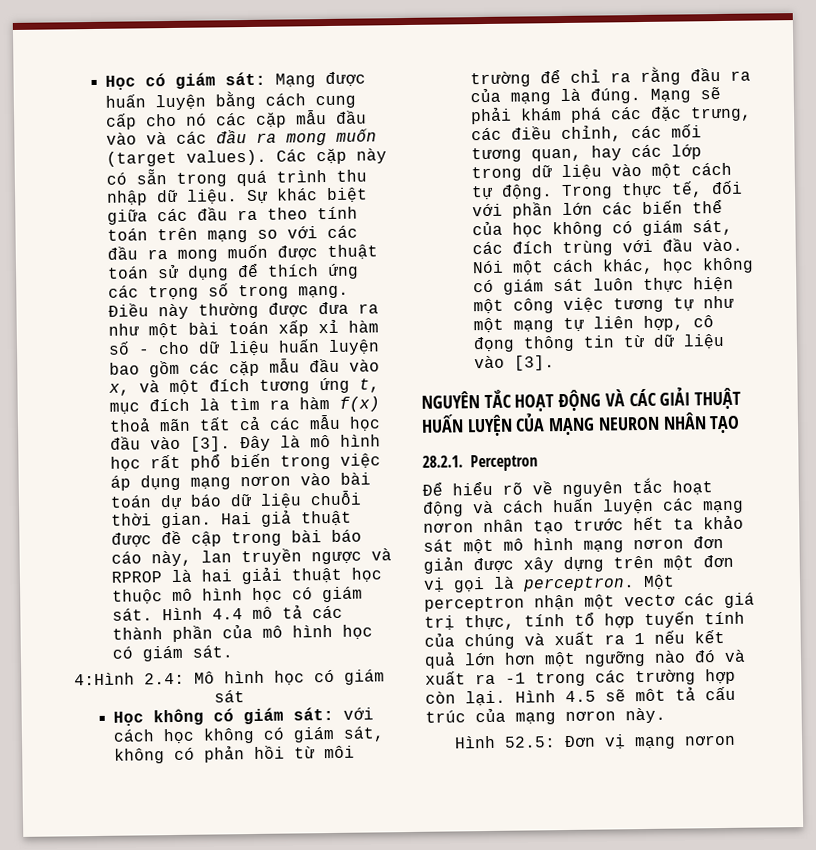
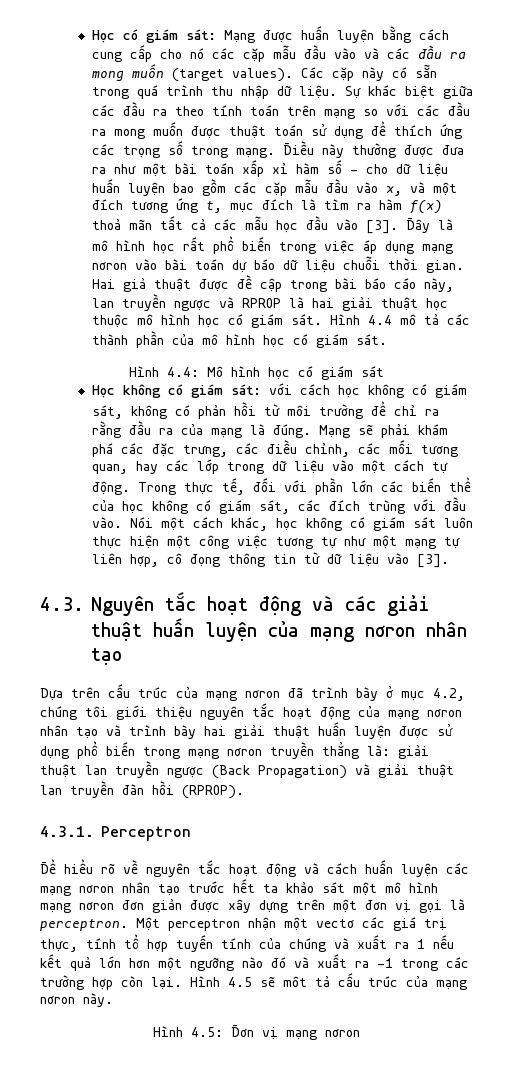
[73,672,185,686] 4:Hình 2.4: -> [129,366,199,377] Hình 4.4:
[421,387,742,412] [421,412,741,437] [422,455,463,468] NGUYÊN TẮC HOẠT ĐỘNG VÀ CÁC GIẢI THUẬT HUẤN LUYỆN CỦA MẠNG NEURON NHÂN TẠO // 28.2.1. -> [40,592,429,616] [91,618,467,642] [91,648,122,665] [40,684,465,701] [40,703,462,720] [40,722,453,739] [40,741,429,759] [40,761,454,779] [40,781,244,799] [40,826,94,837] 4.3. Nguyên tắc hoạt động và các giải thuật huấn luyện của mạng nơron nhân tạo // Dựa trên cấu trúc của mạng nơron đã trình bày ở mục 4.2, chúng tôi giới thiệu nguyên tắc hoạt động của mạng nơron nhân tạo và trình bày hai giải thuật huấn luyện được sử dụng phổ biến trong mạng nơron truyền thẳng là: giải thuật lan truyền ngược (Back Propagation) và giải thuật lan truyền đàn hồi (RPROP). // 4.3.1.
[503,736,556,748] 52.5: -> [191,1027,223,1037] 4.5:

